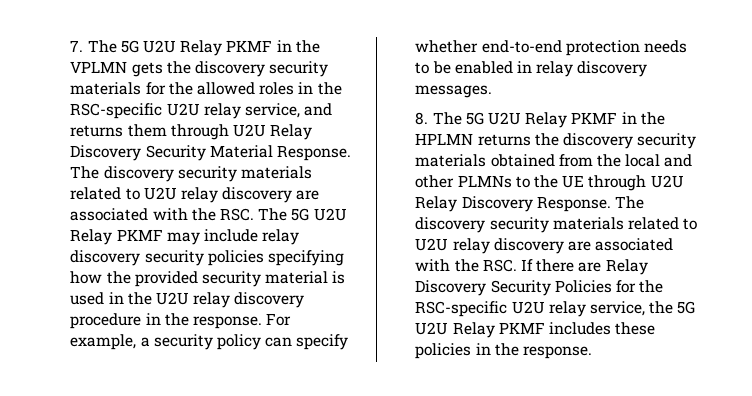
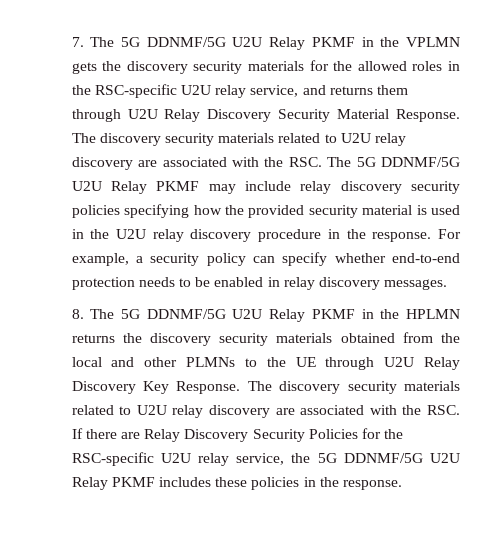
(139, 46) none -> [146,37,226,47] DDNMF/5G
(310, 214) none -> [380,157,460,167] DDNMF/5G
(484, 118) none -> [146,309,226,319] DDNMF/5G
(533, 204) none -> [143,381,170,394] Key
(696, 307) none -> [343,453,423,463] DDNMF/5G

